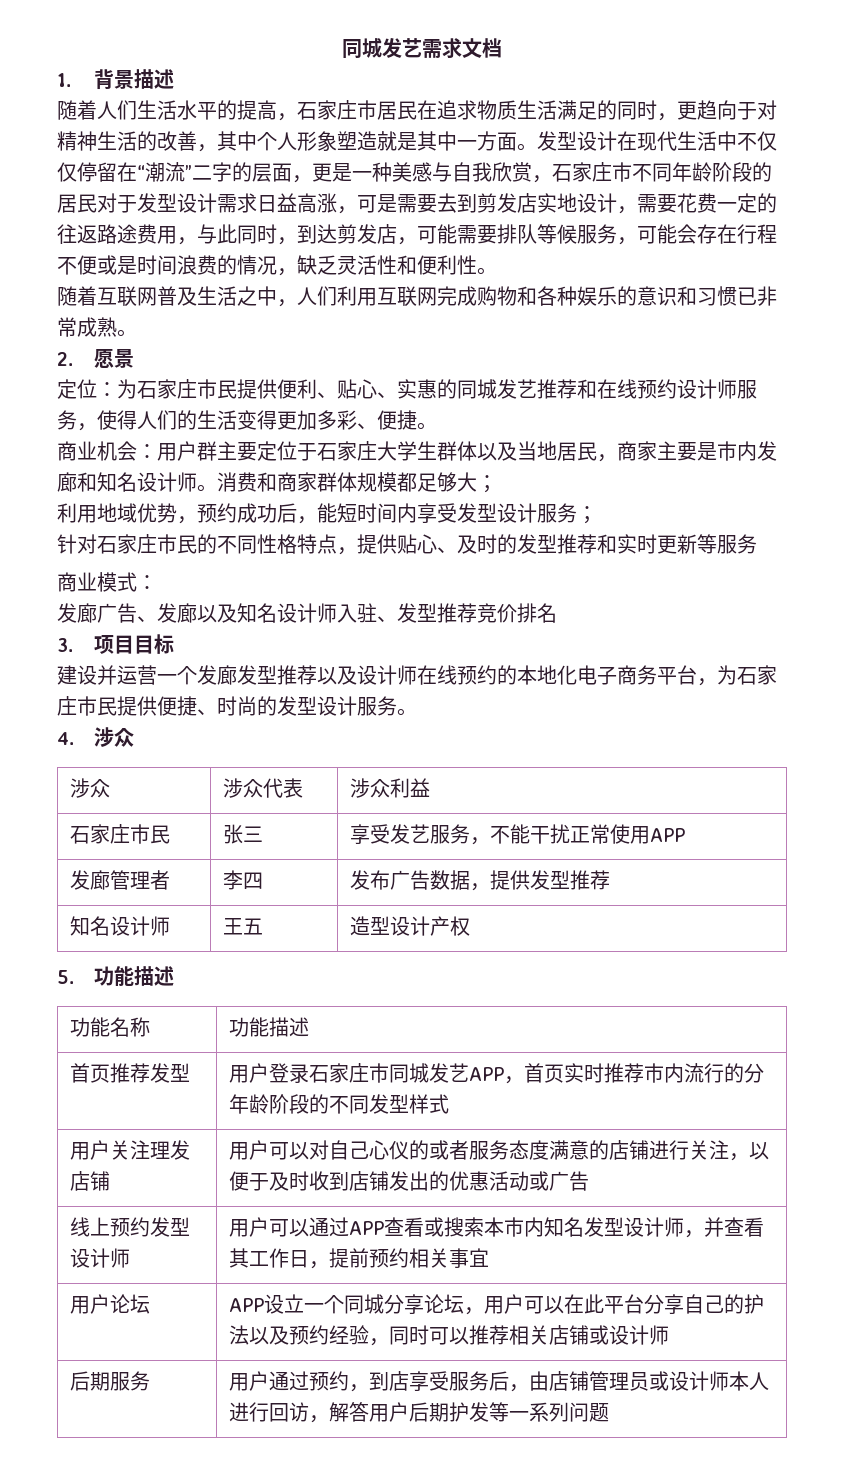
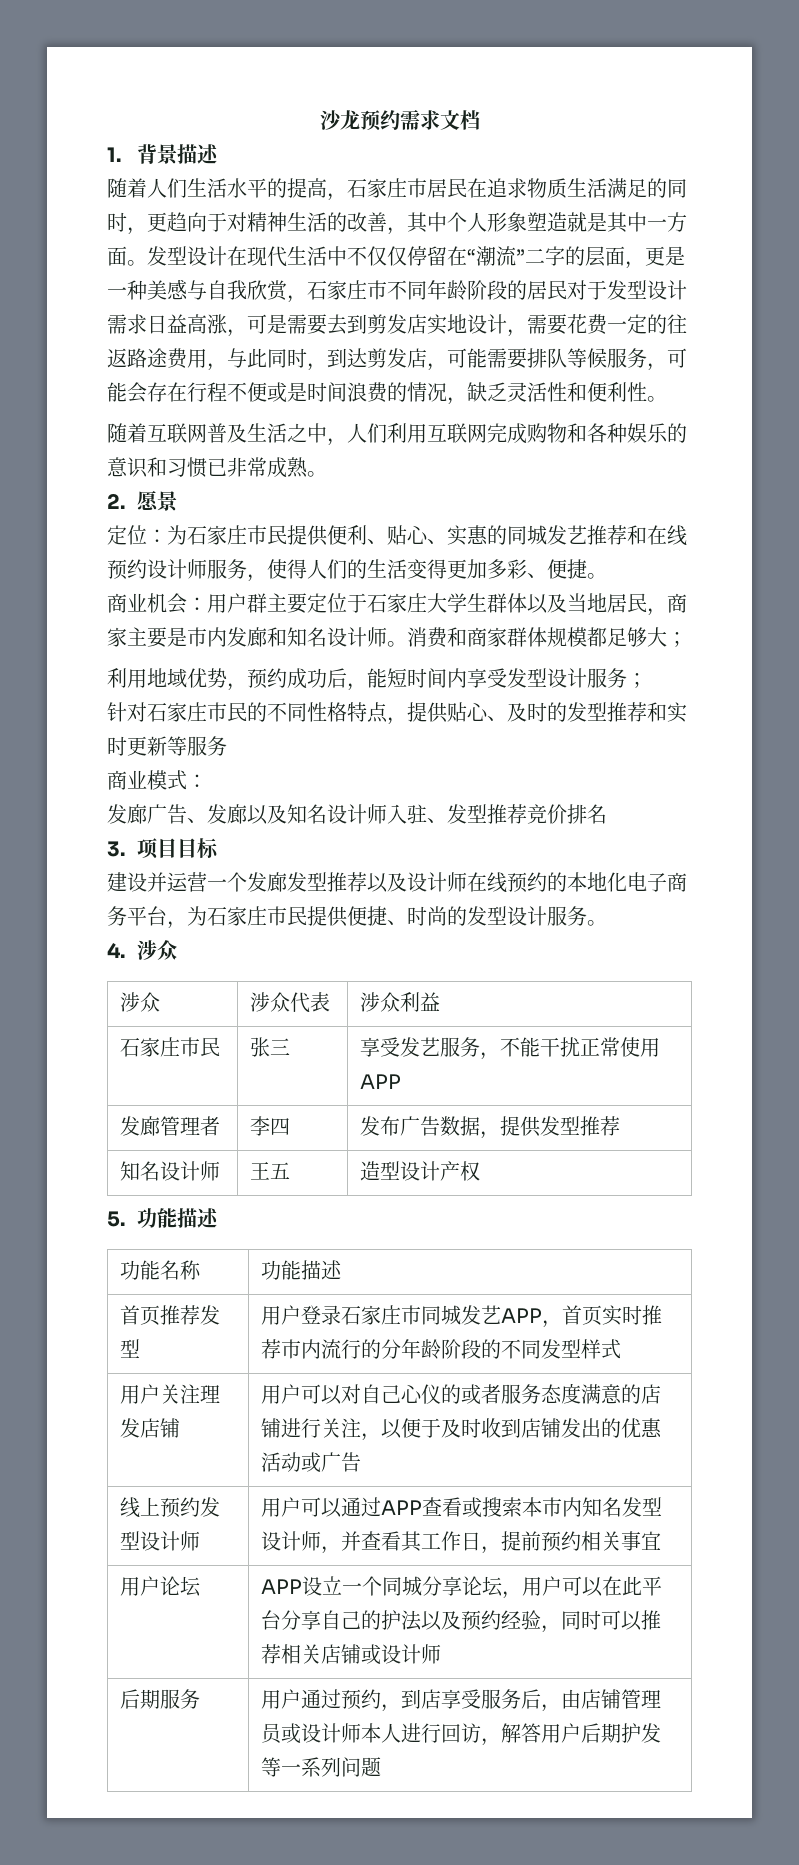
[342,38,422,59] 同城发艺 -> [319,110,400,131] 沙龙预约

